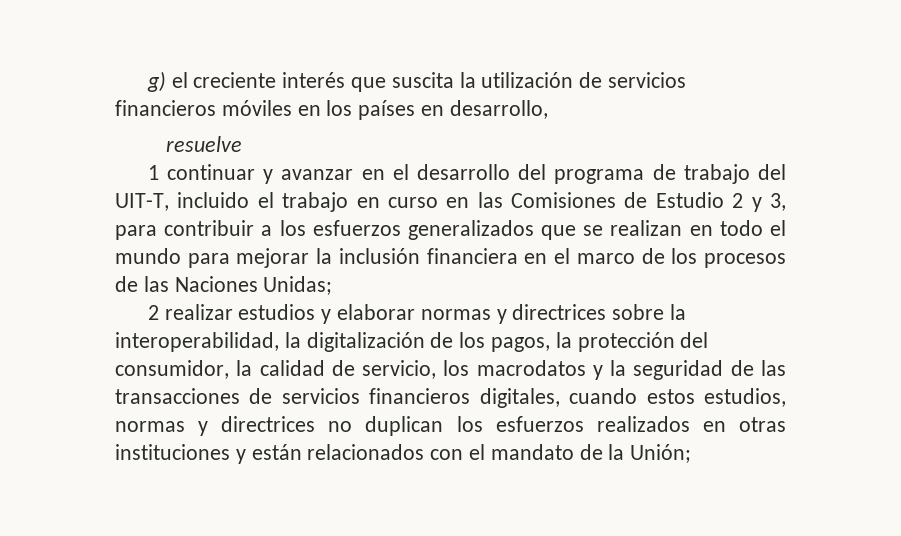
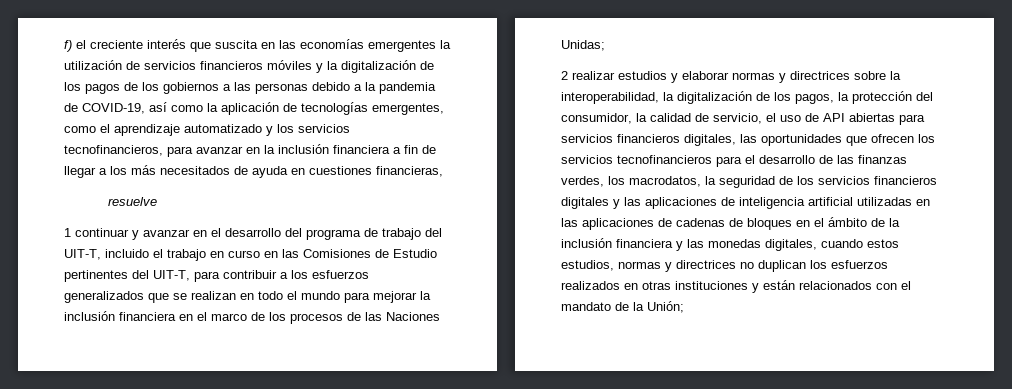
[146,71,166,92] g) -> [64,40,72,52] f)
(454, 80) none -> [261,39,436,52] en las economías emergentes
[297,100,548,120] en los países en desarrollo, -> [316,60,434,73] [64,82,436,94] [64,102,444,115] [64,124,350,136] [64,144,436,157] [64,165,443,178] y la digitalización de los pagos de los gobiernos a las personas debido a la pandemia de COVID-19, así como la aplicación de tecnologías emergentes, como el aprendizaje automatizado y los servicios tecnofinancieros, para avanzar en la inclusión financiera a fin de llegar a los más necesitados de ayuda en cuestiones financieras,
[732,193,786,212] 2 y 3, -> [64,270,190,282] pertinentes del UIT-T,
[443,360,786,380] [115,388,471,404] los macrodatos y la seguridad de las transacciones de servicios financieros -> [766,113,925,125] [561,134,935,146] [561,155,907,167] [561,176,937,188] [561,197,930,209] [561,217,900,230] [561,238,761,251] el uso de API abiertas para servicios financieros digitales, las oportunidades que ofrecen los servicios tecnofinancieros para el desarrollo de las finanzas verdes, los macrodatos, la seguridad de los servicios financieros digitales y las aplicaciones de inteligencia artificial utilizadas en las aplicaciones de cadenas de bloques en el ámbito de la inclusión financiera y las monedas

